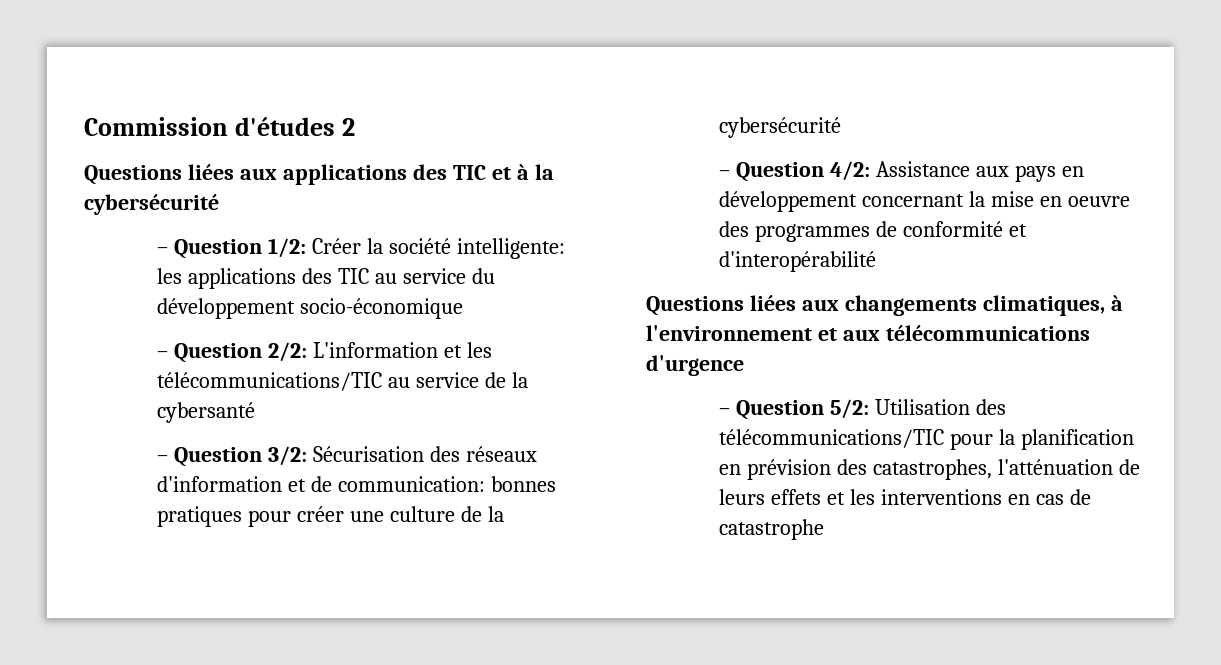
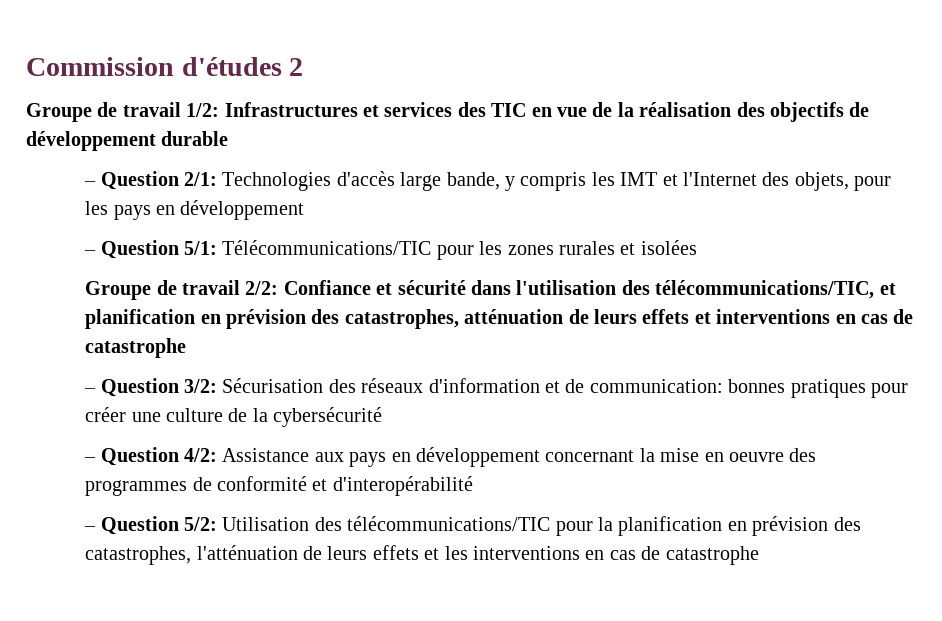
[84,164,554,185] [84,194,219,215] [157,238,565,259] [157,268,495,289] [157,298,464,319] [157,342,492,363] [157,372,529,391] [157,402,256,423] Questions liées aux applications des TIC et à la cybersécurité // – Question 1/2: Créer la société intelligente: les applications des TIC au service du développement socio-économique // – Question 2/2: L'information et les télécommunications/TIC au service de la cybersanté -> [26,102,870,122] [26,131,229,151] [84,171,892,191] [85,200,305,220] [84,240,697,260] [85,280,896,300] [85,309,914,329] [85,338,187,358] Groupe de travail 1/2: Infrastructures et services des TIC en vue de la réalisation des objectifs de développement durable // – Question 2/1: Technologies d'accès large bande, y compris les IMT et l'Internet des objets, pour les pays en développement // – Question 5/1: Télécommunications/TIC pour les zones rurales et isolées // Groupe de travail 2/2: Confiance et sécurité dans l'utilisation des télécommunications/TIC, et planification en prévision des catastrophes, atténuation de leurs effets et interventions en cas de catastrophe
[646,295,1123,316] [646,325,1090,341] [646,355,744,376] // Questions liées aux changements climatiques, à l'environnement et aux télécommunications d'urgence -> (473, 486) none

